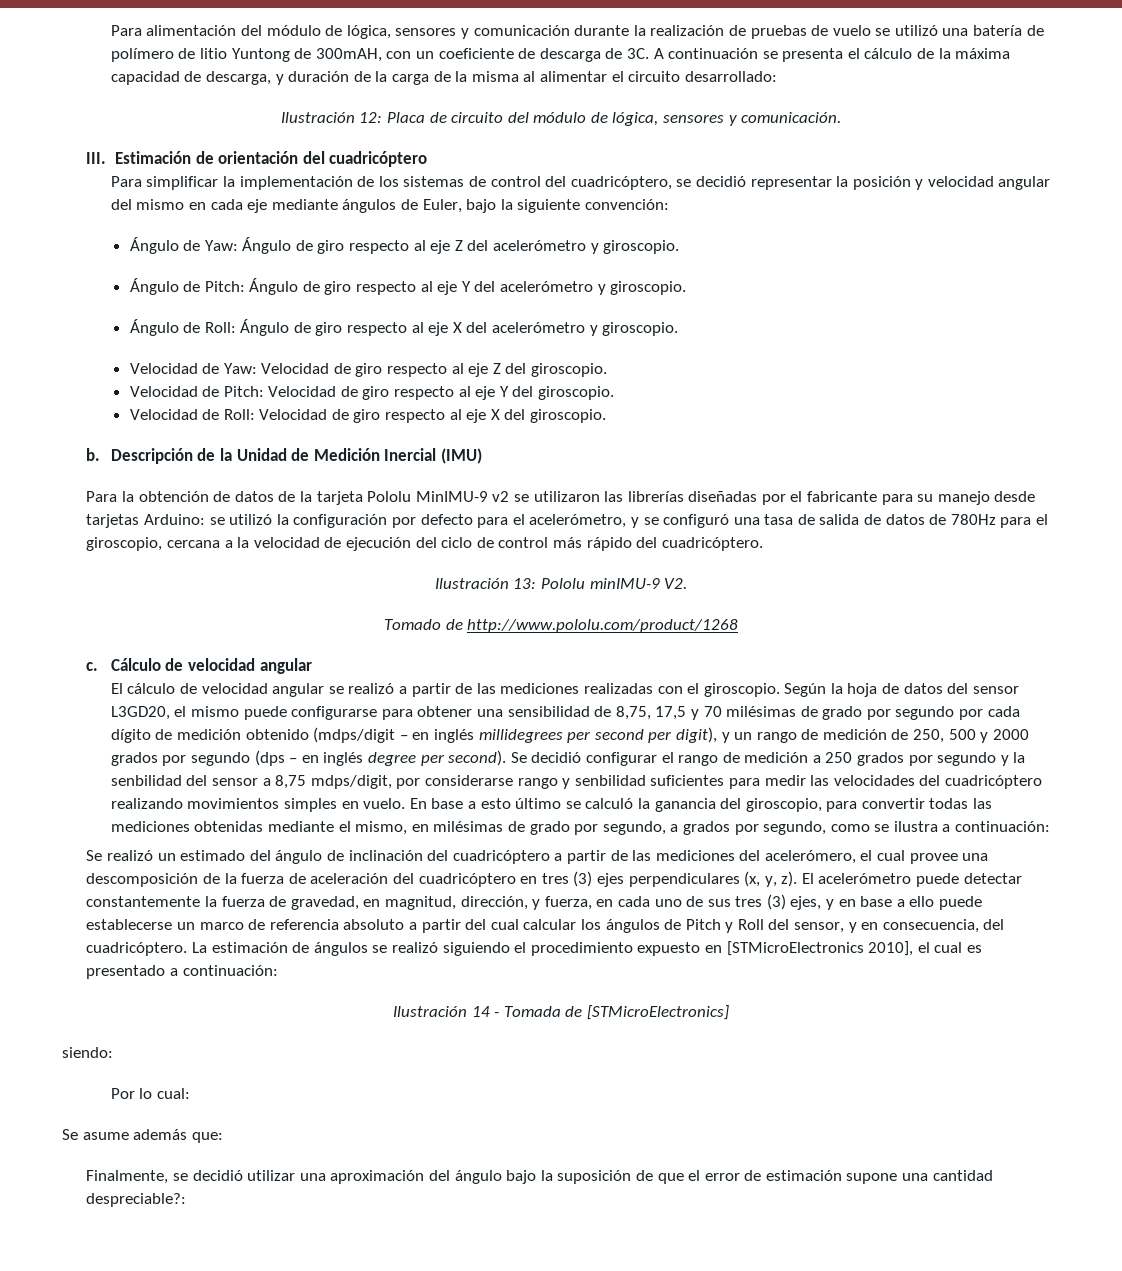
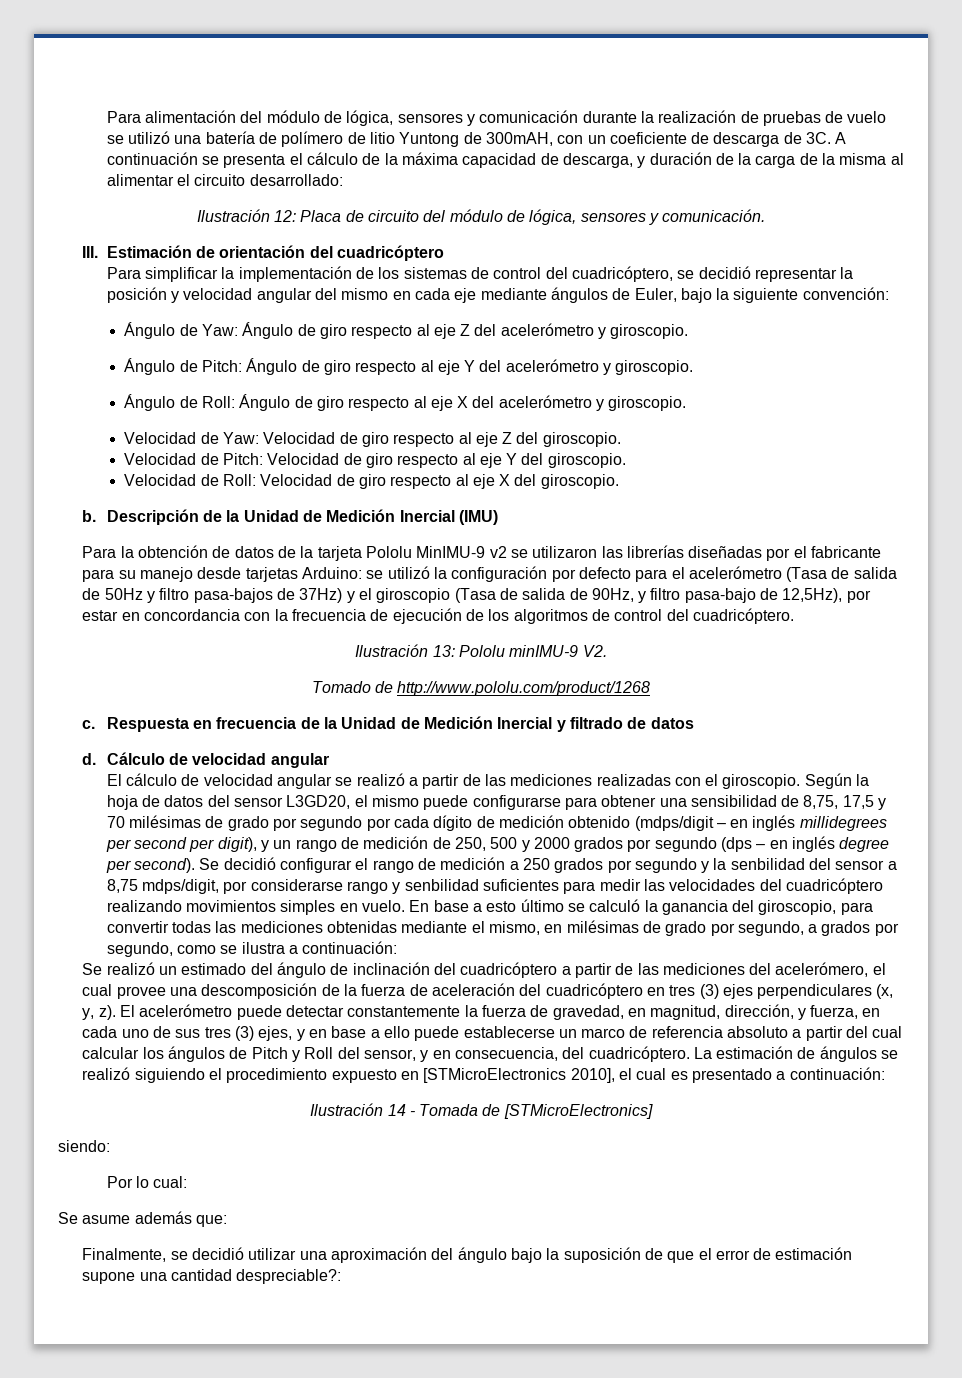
[529,514,1048,528] [86,537,632,551] acelerómetro, y se configuró una tasa de salida de datos de 780Hz para el giroscopio, cercana a la velocidad de ejecución del ciclo de control más rápido -> [688,566,897,582] [82,588,871,603] [82,608,663,624] acelerómetro (Tasa de salida de 50Hz y filtro pasa-bajos de 37Hz) y el giroscopio (Tasa de salida de 90Hz, y filtro pasa-bajo de 12,5Hz), por estar en concordancia con la frecuencia de ejecución de los algoritmos de control
(99, 666) none -> [106,716,694,732] [82,753,97,765] Respuesta en frecuencia de la Unidad de Medición Inercial y filtrado de datos // d.

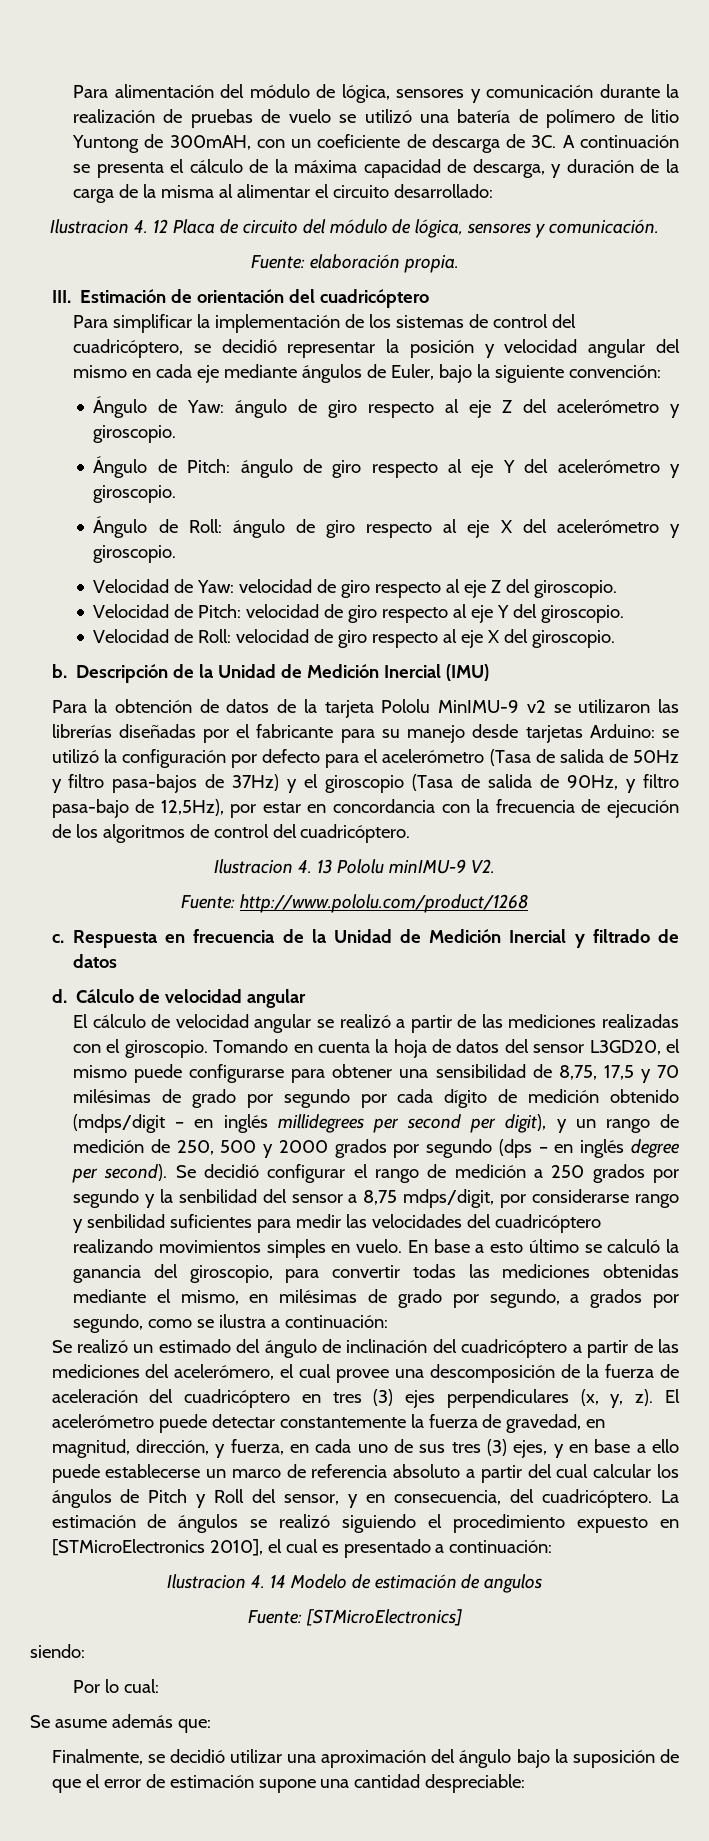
[196,209,297,222] Ilustración 12: -> [49,219,168,234] Ilustracion 4. 12
(766, 215) none -> [250,254,459,273] // Fuente: elaboración propia.
[242,322,294,339] Ángulo -> [235,399,288,418] ángulo
[246,358,298,375] Ángulo -> [240,459,293,478] ángulo
[239,394,291,411] Ángulo -> [232,519,285,538] ángulo
[263,432,336,444] Velocidad -> [239,579,313,593] velocidad
[267,453,340,465] Velocidad -> [246,604,320,618] velocidad
[260,474,333,486] Velocidad -> [236,629,310,643] velocidad
[355,644,455,657] Ilustración 13: -> [214,859,333,874] Ilustracion 4. 13
[311,681,393,693] Tomado de -> [180,895,235,909] Fuente:
[804,773,852,789] Según -> [213,1039,370,1053] Tomando en cuenta
[310,1103,501,1116] Ilustración 14 - Tomada de -> [166,1574,543,1593] [247,1610,302,1624] Ilustracion 4. 14 Modelo de estimación de angulos // Fuente:
[236,1269,342,1284] despreciable?: -> [425,1774,526,1793] despreciable:

